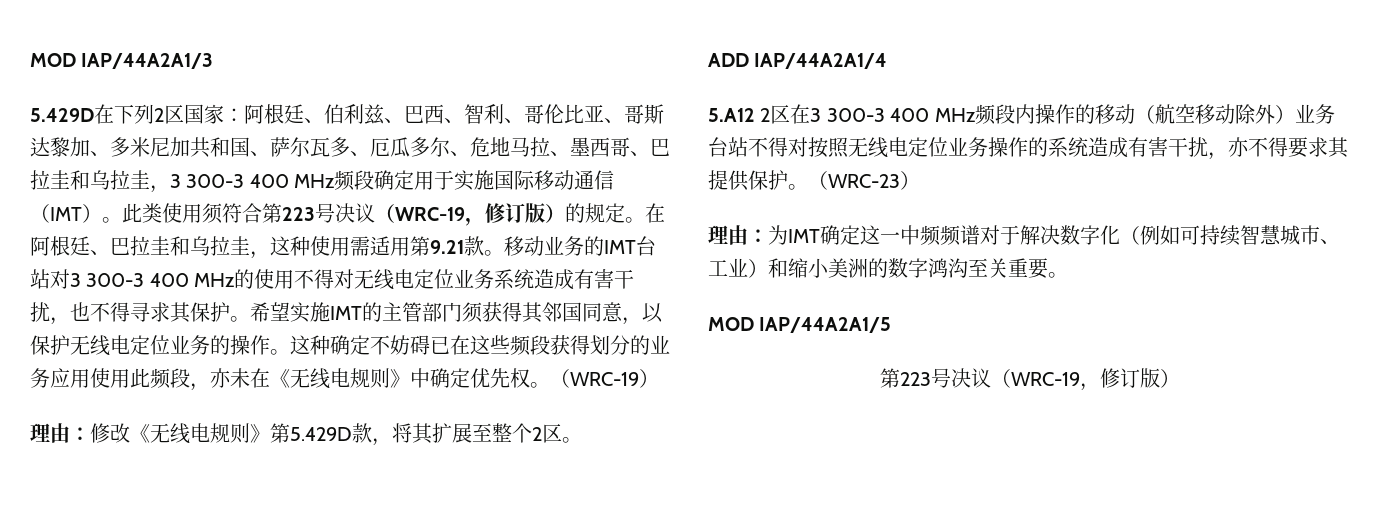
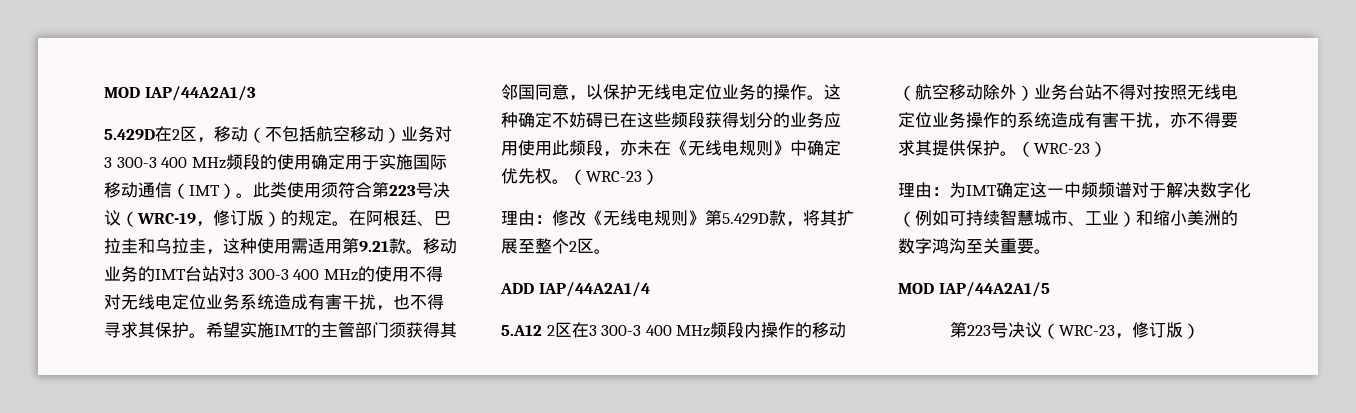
[114,104,664,125] [30,137,670,158] [30,170,375,193] 下列2区国家：阿根廷、伯利兹、巴西、智利、哥伦比亚、哥斯达黎加、多米尼加共和国、萨尔瓦多、厄瓜多尔、危地马拉、墨西哥、巴拉圭和乌拉圭，3 300-3 400 MHz频段 -> [172,126,452,143] [104,154,311,170] 2区，移动（不包括航空移动）业务对3 300-3 400 MHz频段的使用
[570,372,639,386] WRC-19 -> [586,171,642,182] WRC-23
[1010,372,1080,386] WRC-19 -> [1059,325,1115,336] WRC-23

